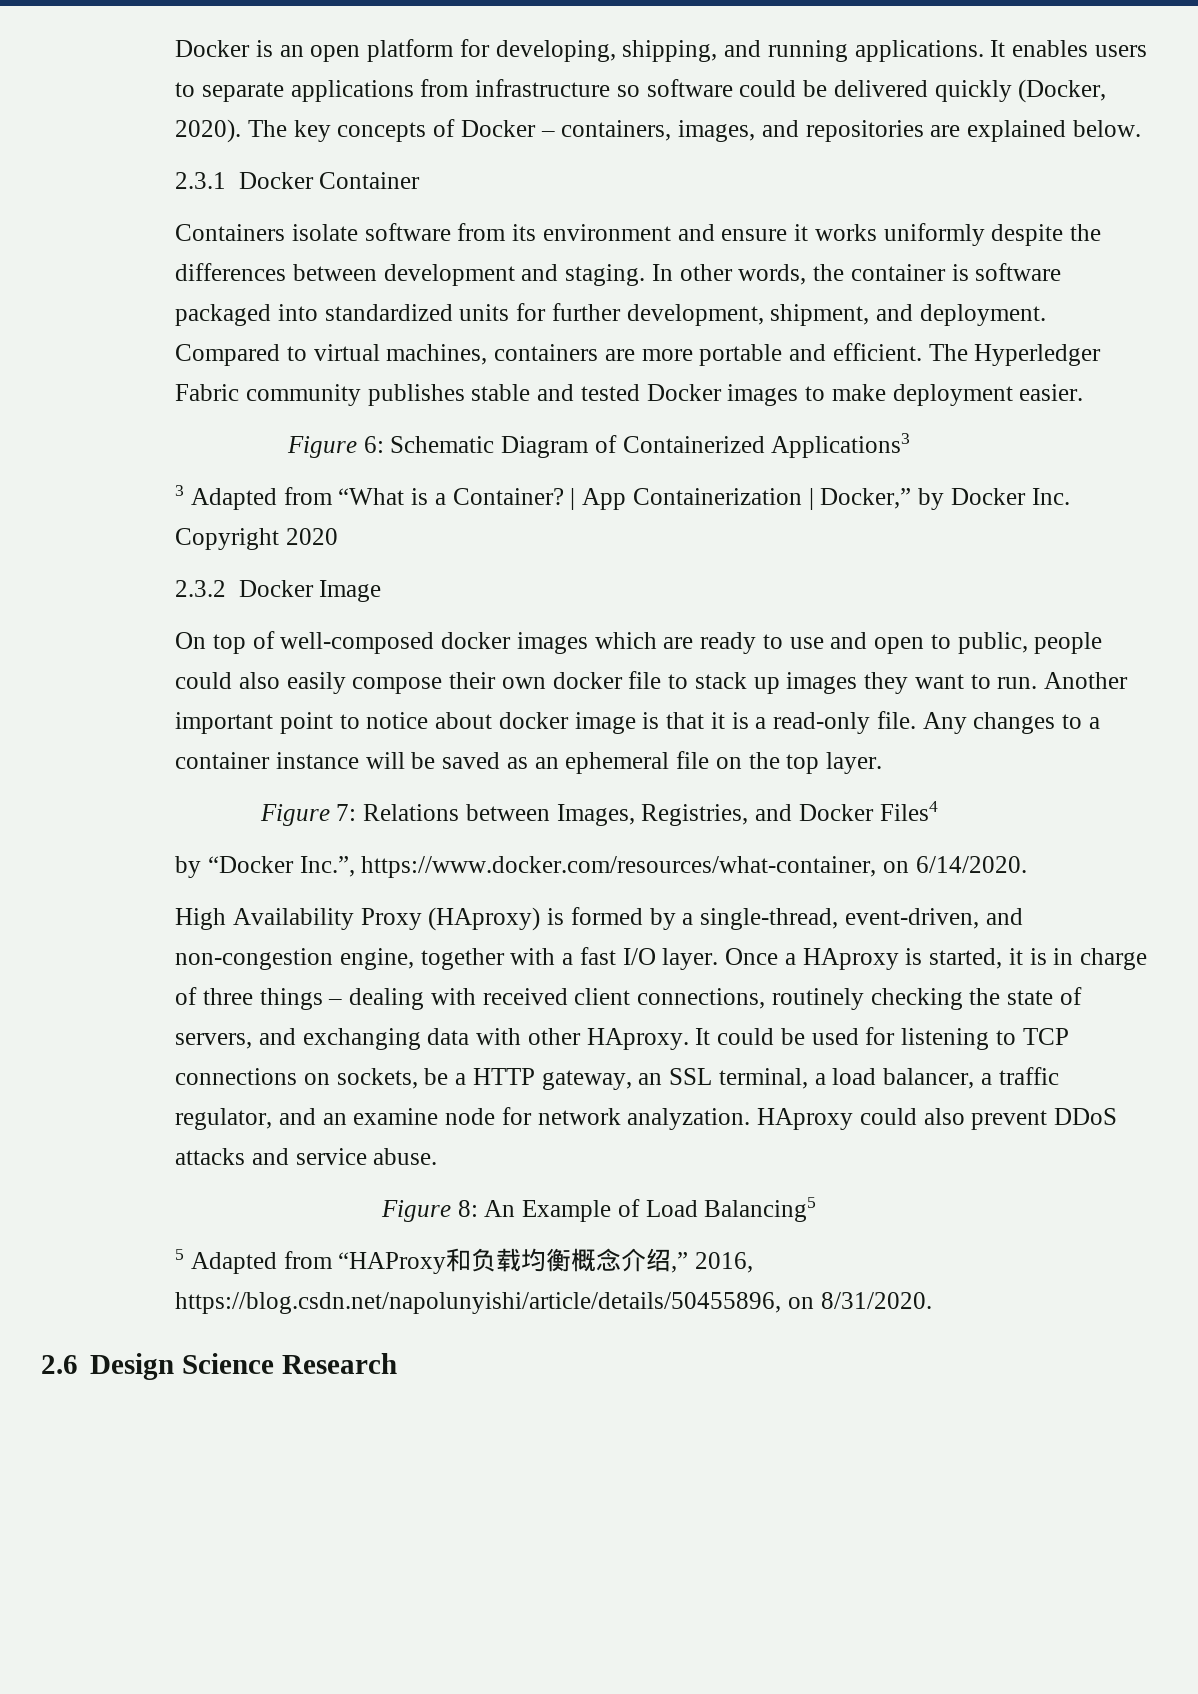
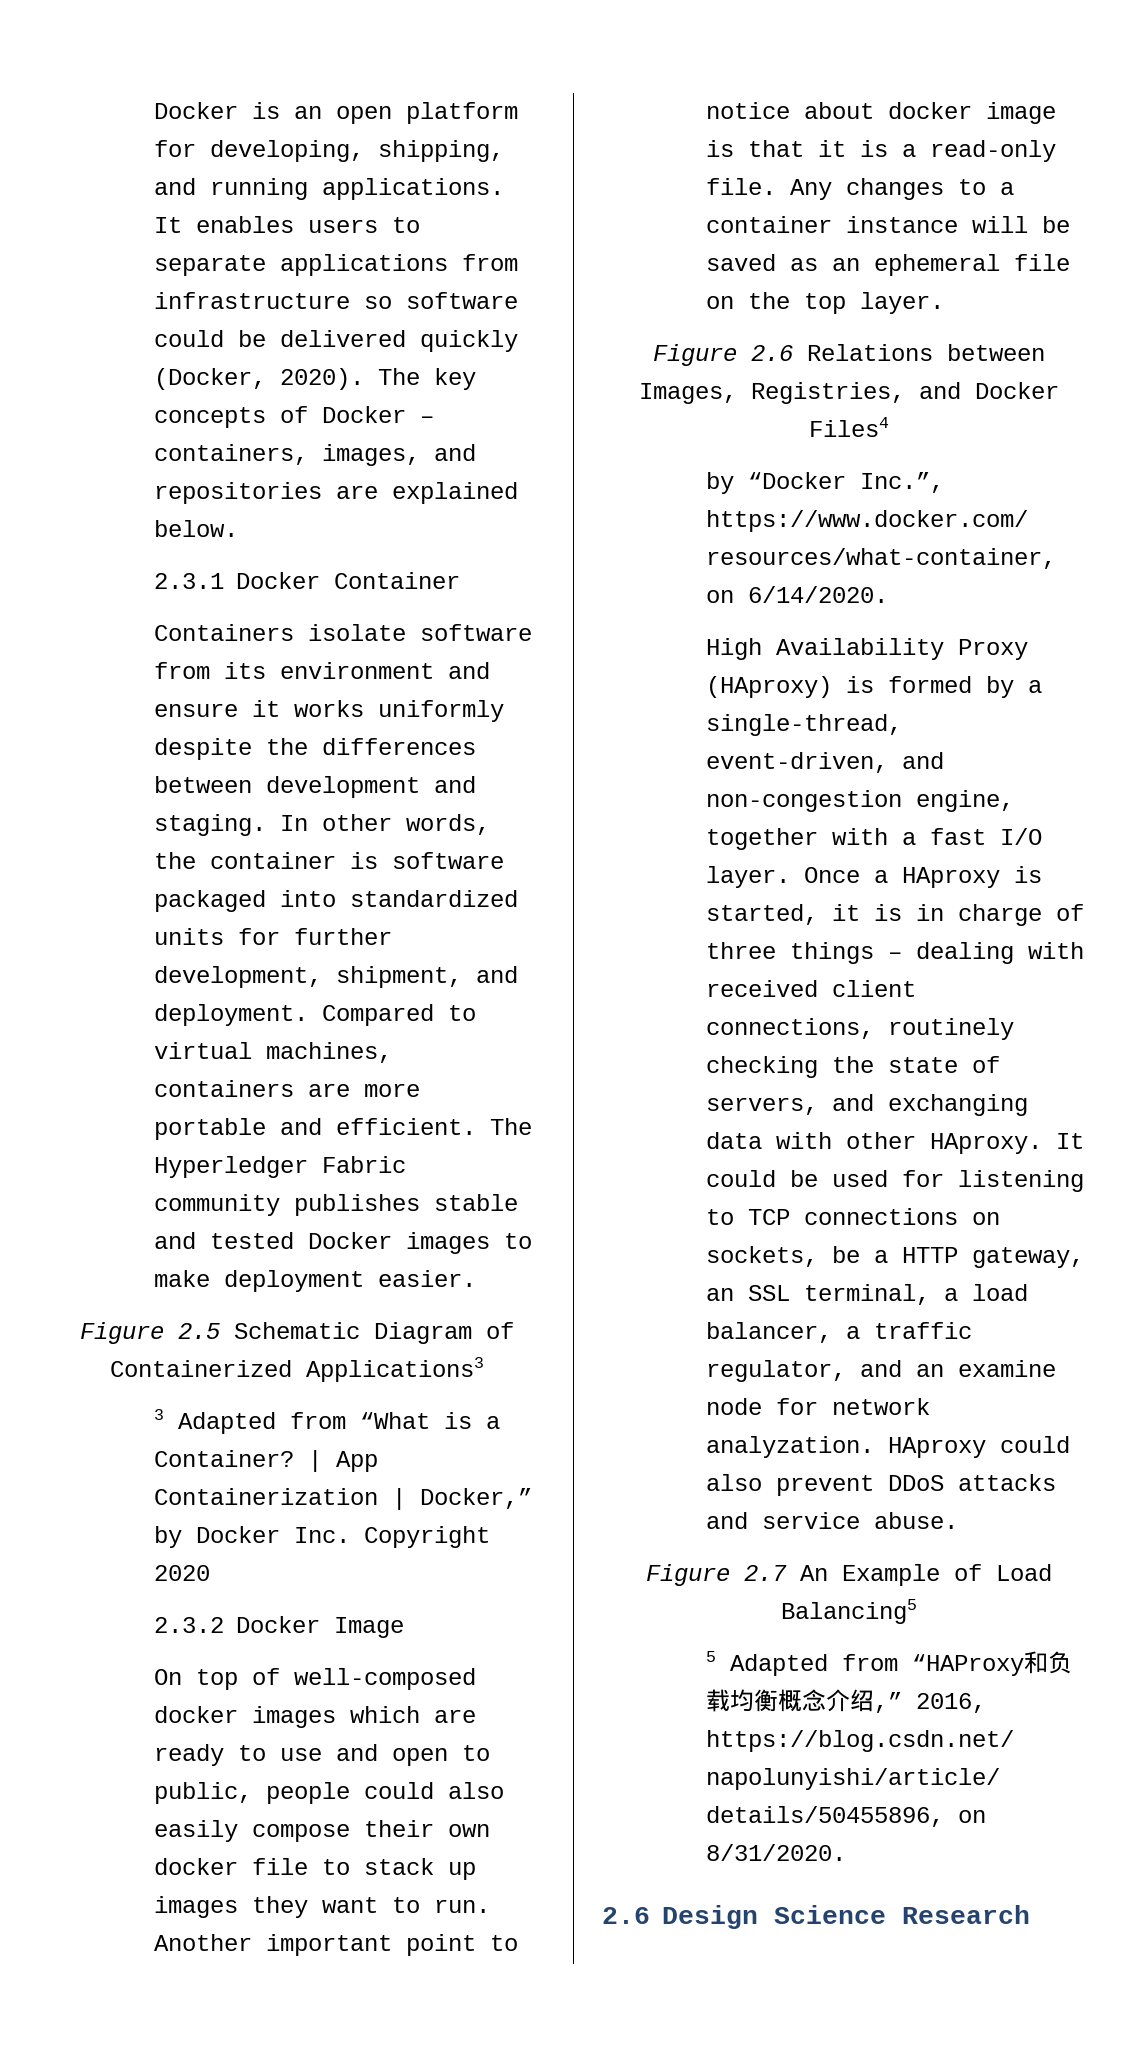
[363,436,384,453] 6: -> [177,1323,220,1339] 2.5
[336,804,357,821] 7: -> [750,345,793,361] 2.6
[457,1200,478,1217] 8: -> [743,1565,787,1581] 2.7

